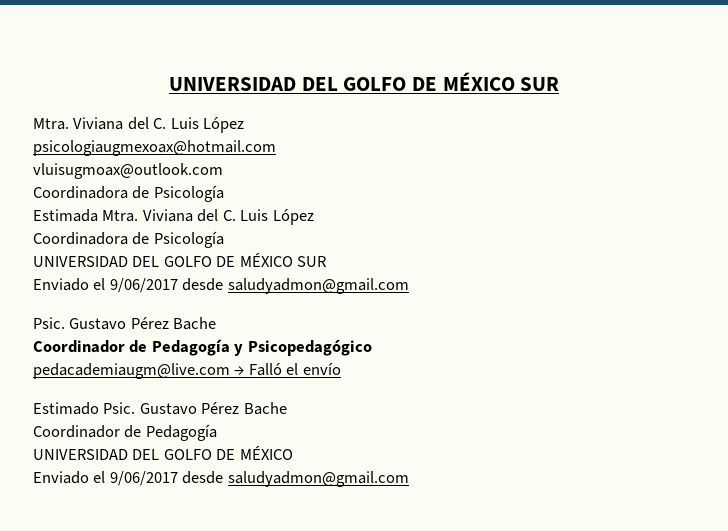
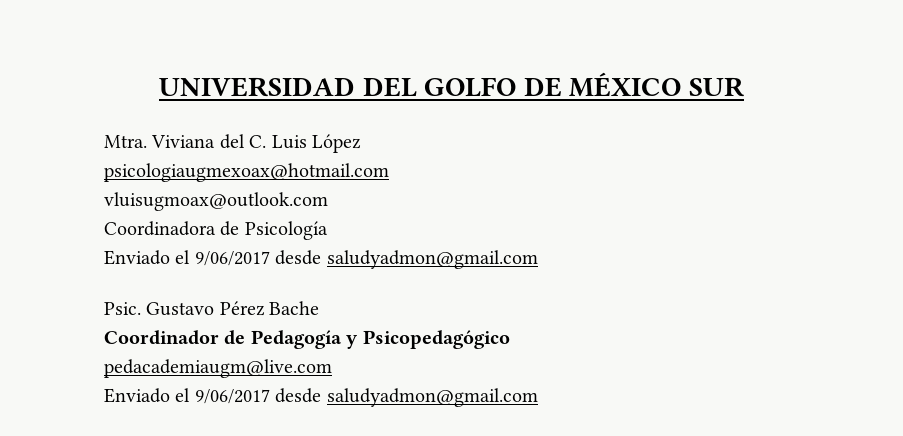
[33,209,314,225] [33,231,224,248] [33,253,327,267] // Estimada Mtra. Viviana del C. Luis López // Coordinadora de Psicología // UNIVERSIDAD DEL GOLFO DE MÉXICO SUR -> (328, 230) none
[234,362,341,376] [33,402,287,415] [33,424,217,441] [33,446,293,460] → Falló el envío // Estimado Psic. Gustavo Pérez Bache // Coordinador de Pedagogía // UNIVERSIDAD DEL GOLFO DE MÉXICO -> (332, 368) none

